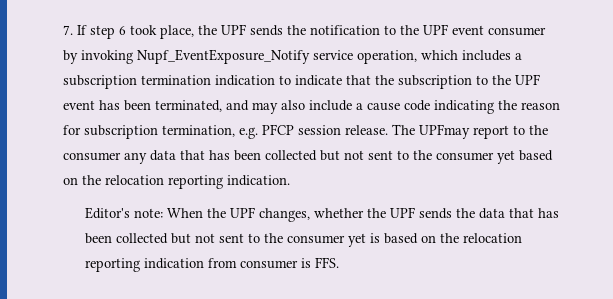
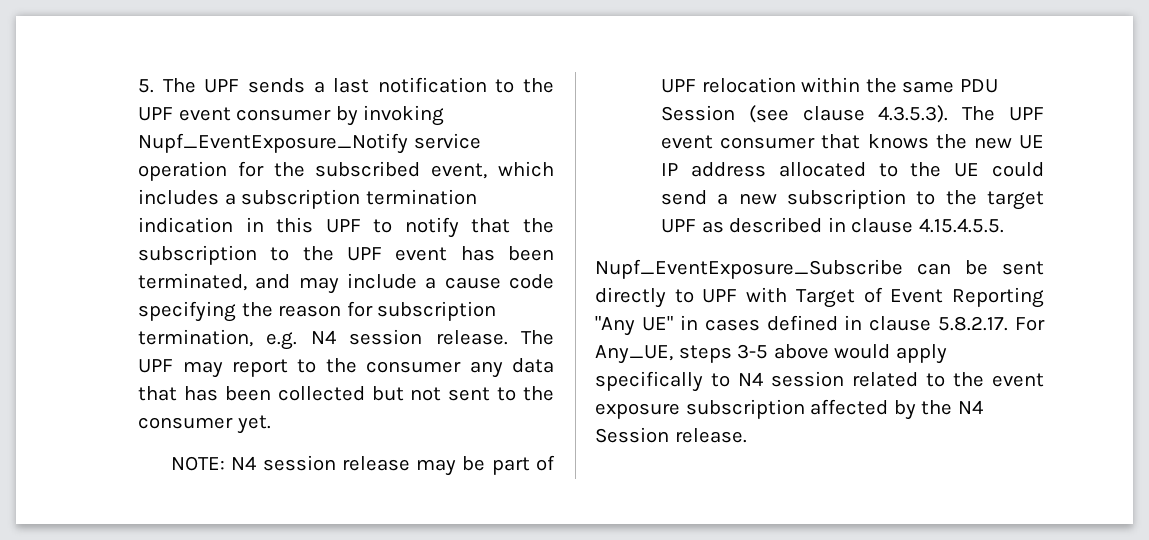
[62,24,306,39] 7. If step 6 took place, the UPF sends the -> [138,78,370,93] 5. The UPF sends a last
[356,50,417,64] operation, -> [138,161,488,181] operation for the subscribed event,
[278,75,342,86] to indicate -> [245,217,459,238] in this UPF to notify
[280,100,305,110] also -> (339, 285) none
[433,100,494,114] indicating -> [138,301,237,322] specifying
[261,124,294,135] PFCP -> [310,330,336,344] N4
[418,124,470,139] UPFmay -> [138,359,223,378] UPF may
[496,150,553,164] [62,175,290,189] [84,207,559,222] [84,233,522,247] [84,257,339,272] yet based on the relocation reporting indication. // Editor's note: When the UPF changes, whether the UPF sends the data that has been collected but not sent to the consumer yet is based on the relocation reporting indication from consumer is FFS. -> [236,415,271,434] [171,455,555,476] [661,77,998,93] [661,105,1044,123] [661,134,1044,149] [661,162,1044,177] [661,189,1044,210] [661,217,1004,233] [595,259,1044,279] [595,287,1044,308] [595,315,1045,336] [595,344,947,364] [595,371,1044,392] [595,399,983,420] [595,427,747,443] yet. // NOTE: N4 session release may be part of UPF relocation within the same PDU Session (see clause 4.3.5.3). The UPF event consumer that knows the new UE IP address allocated to the UE could send a new subscription to the target UPF as described in clause 4.15.4.5.5. // Nupf_EventExposure_Subscribe can be sent directly to UPF with Target of Event Reporting "Any UE" in cases defined in clause 5.8.2.17. For Any_UE, steps 3-5 above would apply specifically to N4 session related to the event exposure subscription affected by the N4 Session release.

